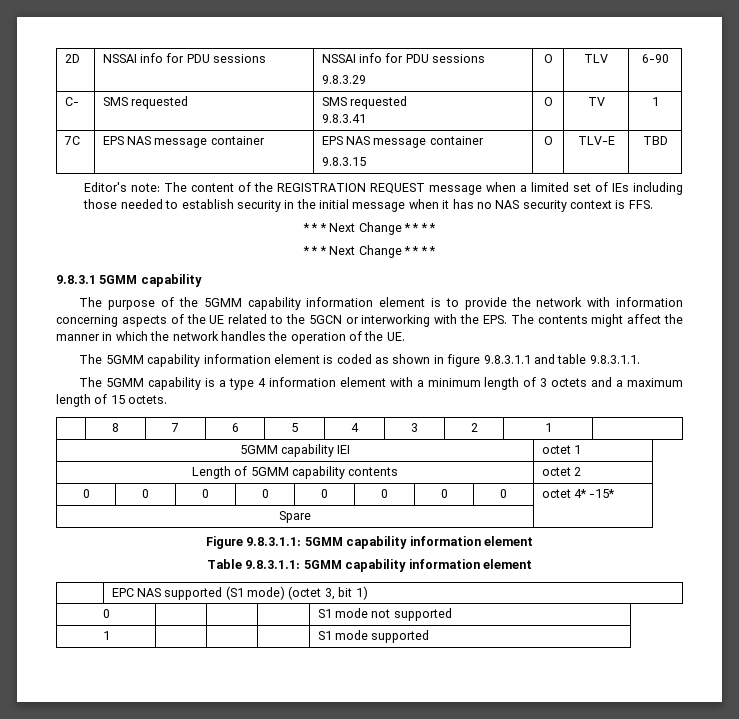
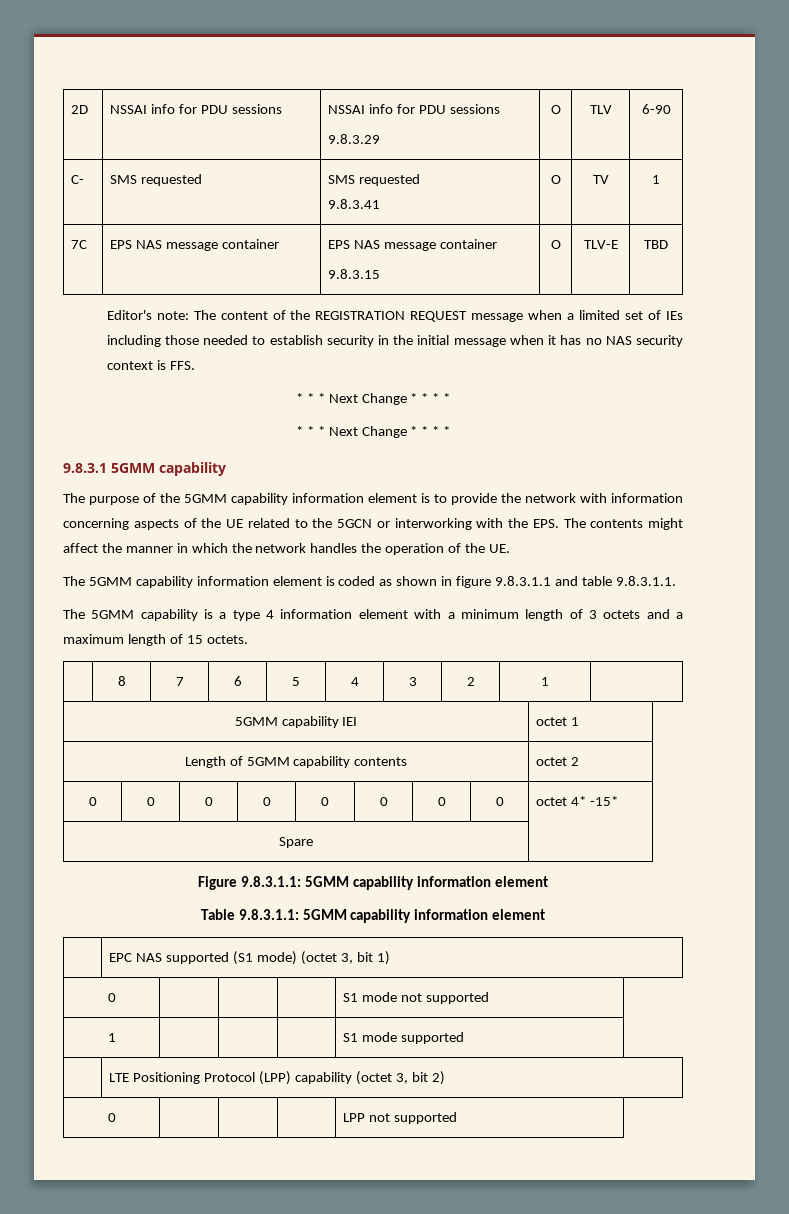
(430, 636) none -> [109,1071,445,1085] [107,1113,116,1122] [343,1112,458,1124] // | LTE Positioning Protocol (LPP) capability (octet 3, bit 2) // 0 | | | | LPP not supported

